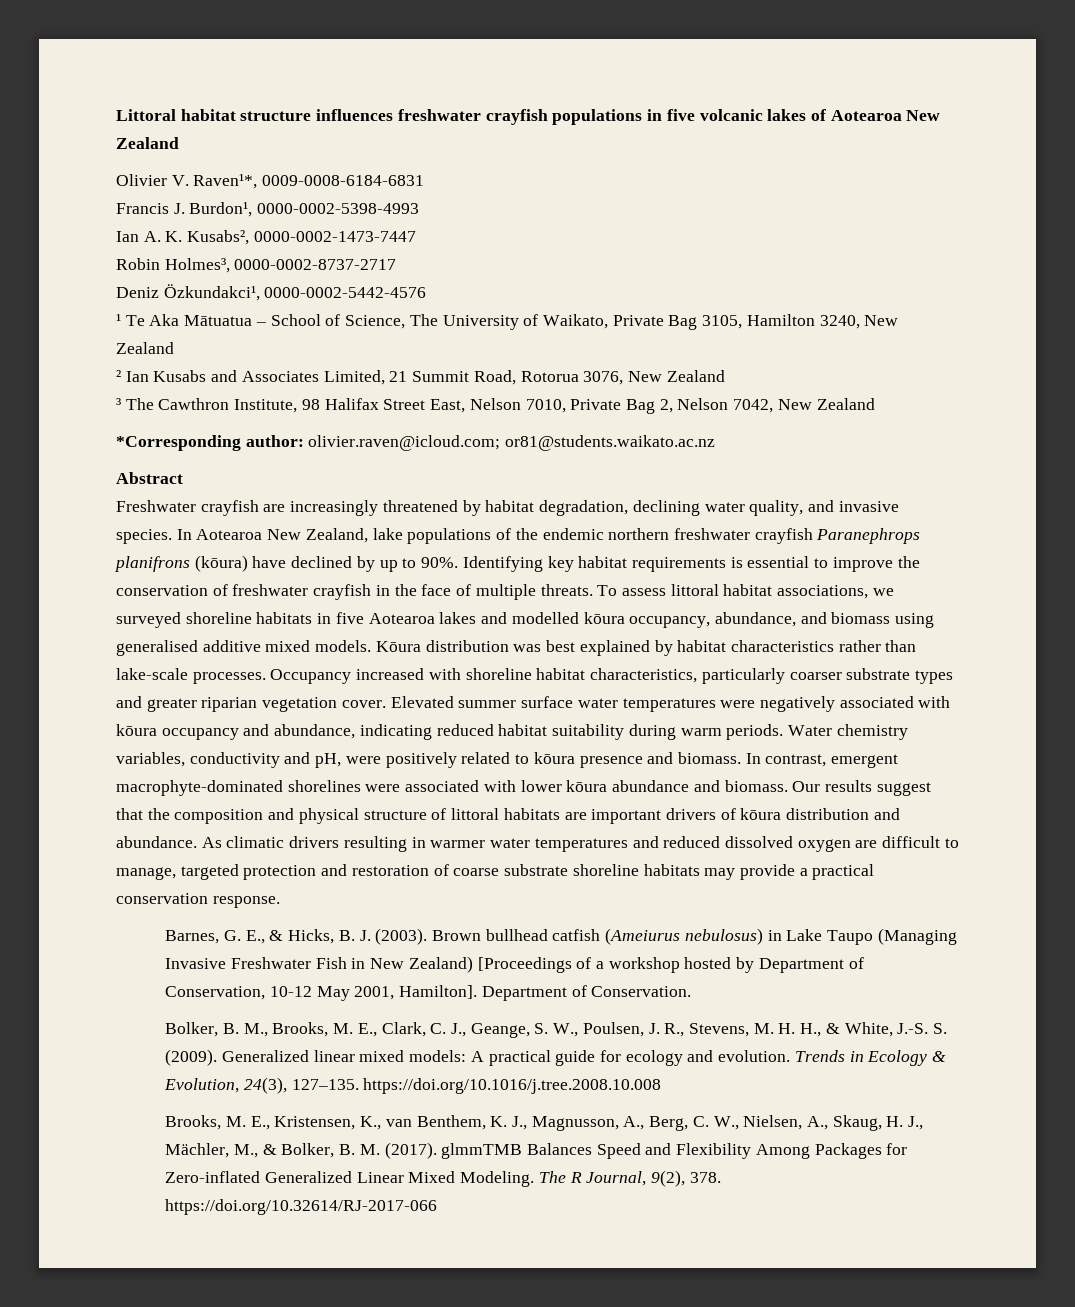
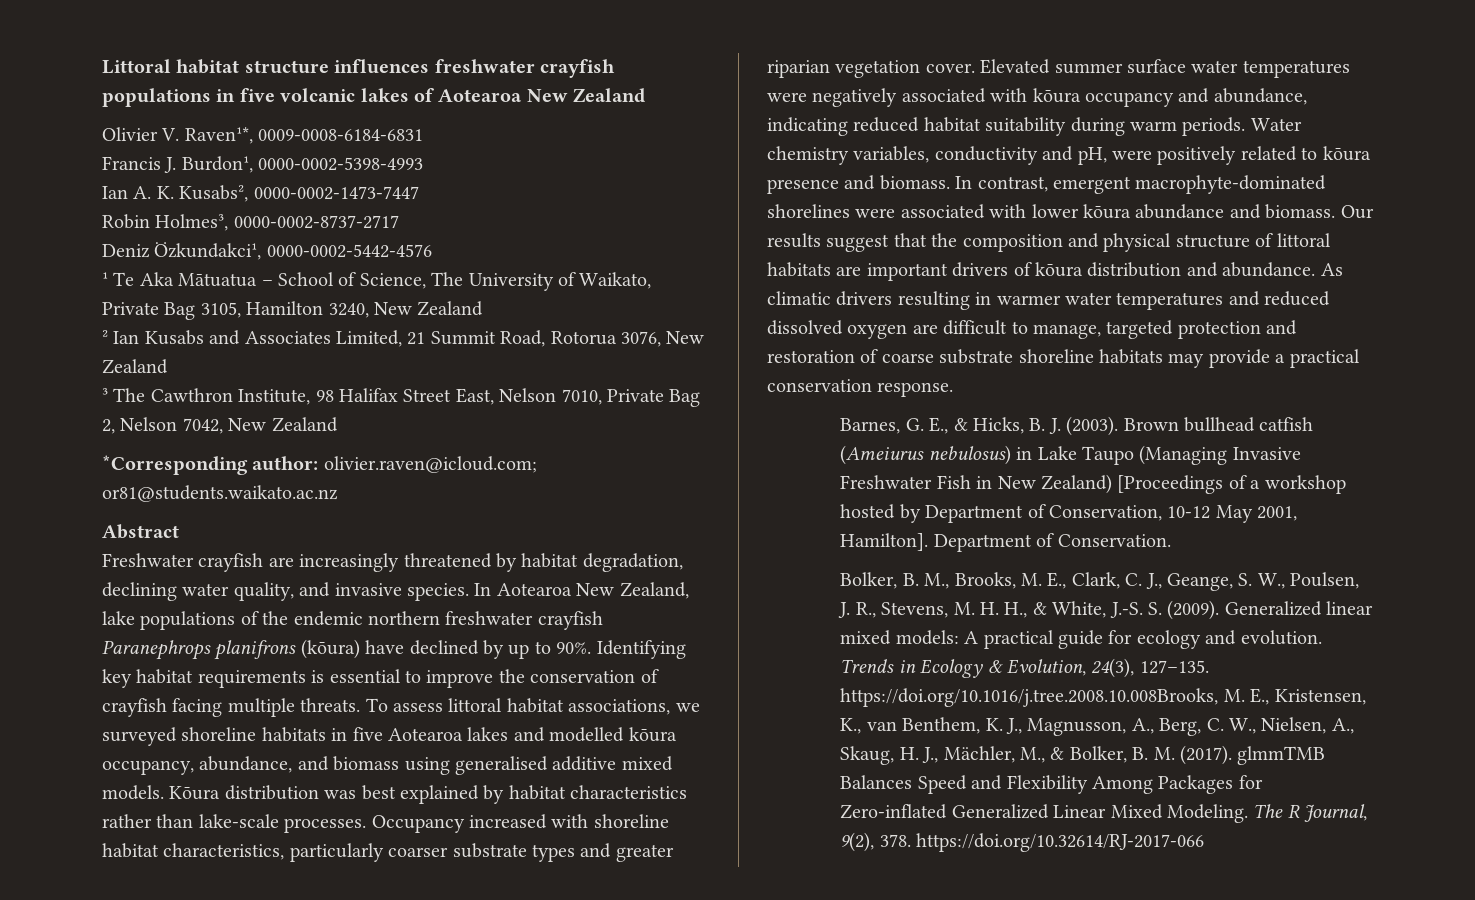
[232,584,472,600] freshwater crayfish in the face of -> [102,698,223,717] crayfish facing
[363,1078,662,1094] [165,1115,222,1130] https://doi.org/10.1016/j.tree.2008.10.008 // Brooks, -> [840,688,1219,707] https://doi.org/10.1016/j.tree.2008.10.008Brooks,

